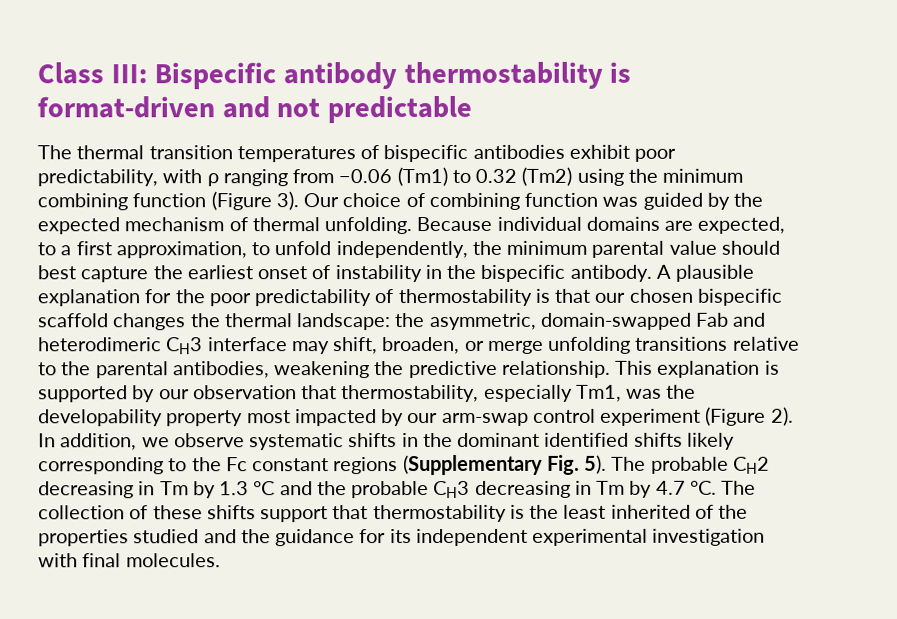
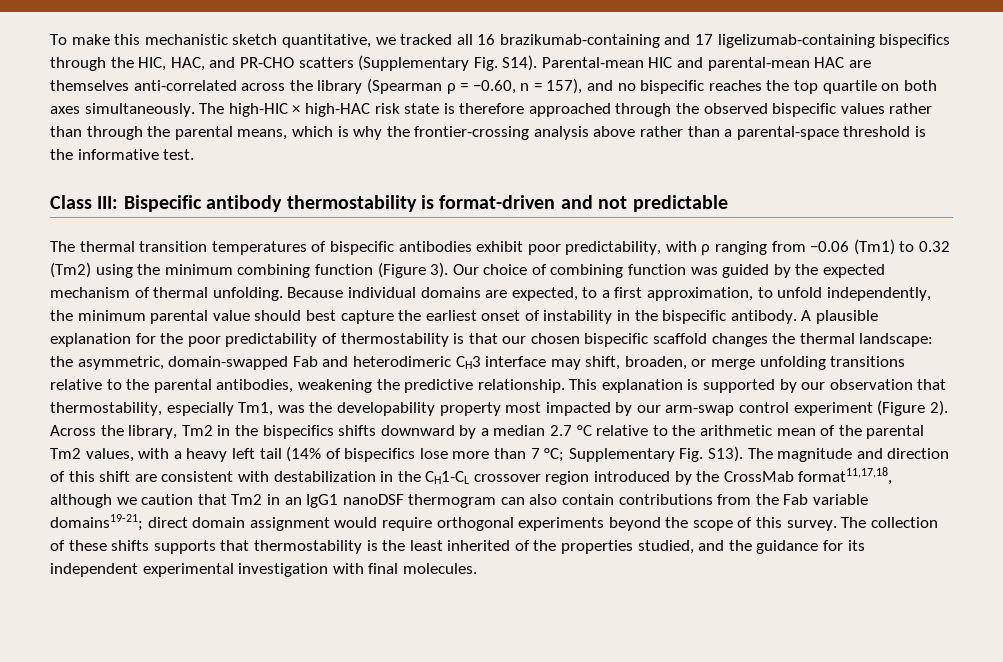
(37, 73) none -> [50,34,951,48] [50,55,871,71] [50,78,937,94] [50,103,933,117] [50,126,927,140] [50,149,195,160] To make this mechanistic sketch quantitative, we tracked all 16 brazikumab-containing and 17 ligelizumab-containing bispecifics through the HIC, HAC, and PR-CHO scatters (Supplementary Fig. S14). Parental-mean HIC and parental-mean HAC are themselves anti-correlated across the library (Spearman ρ = −0.60, n = 157), and no bispecific reaches the top quartile on both axes simultaneously. The high-HIC × high-HAC risk state is therefore approached through the observed bispecific values rather than through the parental means, which is why the frontier-crossing analysis above rather than a parental-space threshold is the informative test. //
[38,432,735,451] [38,454,770,476] [38,480,717,499] In addition, we observe systematic shifts in the dominant identified shifts likely corresponding to the Fc constant regions (Supplementary Fig. 5). The probable CH2 decreasing in Tm by 1.3 °C and the probable CH3 decreasing in Tm by 4.7 °C. -> [50,425,925,439] [50,446,950,462] [50,467,893,485] [50,494,869,508] [50,514,837,531] Across the library, Tm2 in the bispecifics shifts downward by a median 2.7 °C relative to the arithmetic mean of the parental Tm2 values, with a heavy left tail (14% of bispecifics lose more than 7 °C; Supplementary Fig. S13). The magnitude and direction of this shift are consistent with destabilization in the CH1-CL crossover region introduced by the CrossMab format11,17,18, although we caution that Tm2 in an IgG1 nanoDSF thermogram can also contain contributions from the Fab variable domains19-21; direct domain assignment would require orthogonal experiments beyond the scope of this survey.
[260,506,329,523] support -> [153,540,216,554] supports
[133,529,200,544] studied -> [637,540,694,554] studied,

